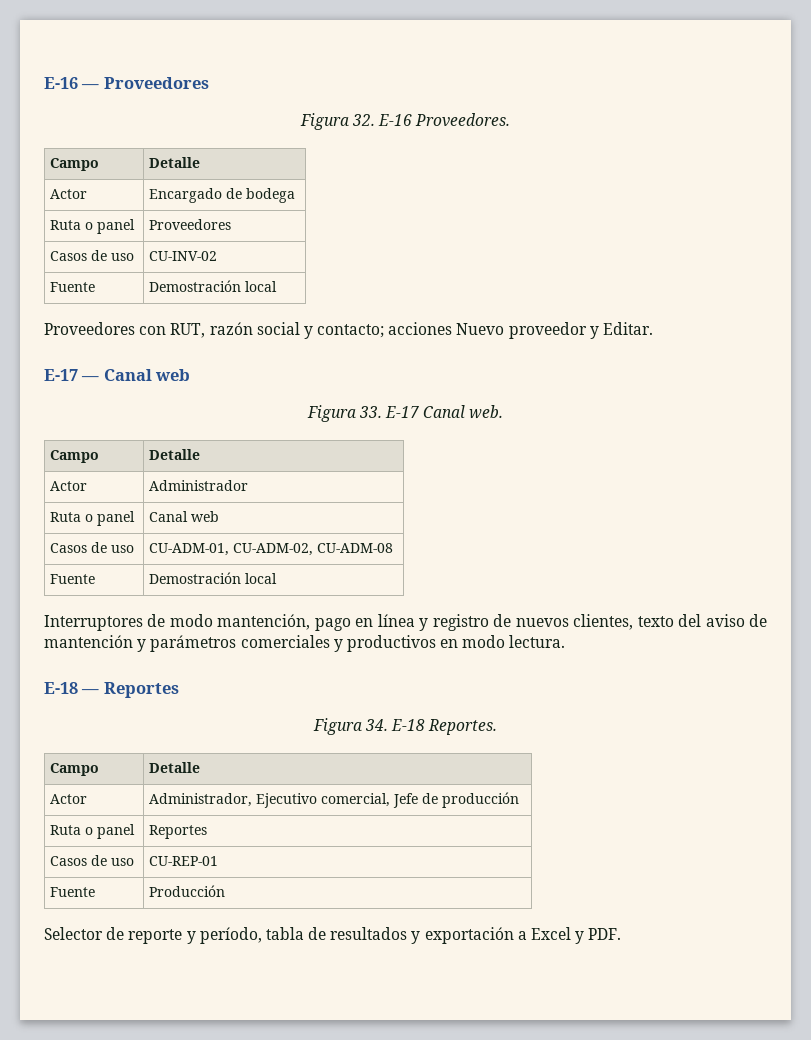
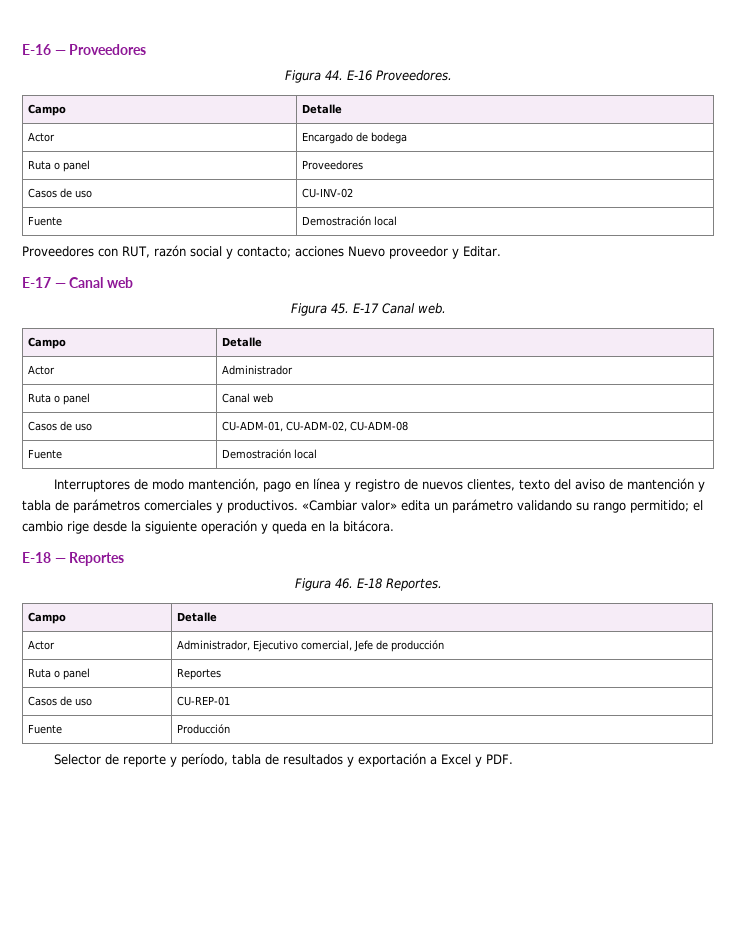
[351,114,375,126] 32. -> [324,70,343,80] 44.
[358,406,382,418] 33. -> [330,303,349,314] 45.
(147, 645) none -> [22,500,69,511] tabla de
[346,635,566,652] productivos en modo lectura. -> [227,499,703,513] [22,520,394,534] productivos. «Cambiar valor» edita un parámetro validando su rango permitido; el cambio rige desde la siguiente operación y queda en la bitácora.
[364,719,388,731] 34. -> [334,578,353,589] 46.

